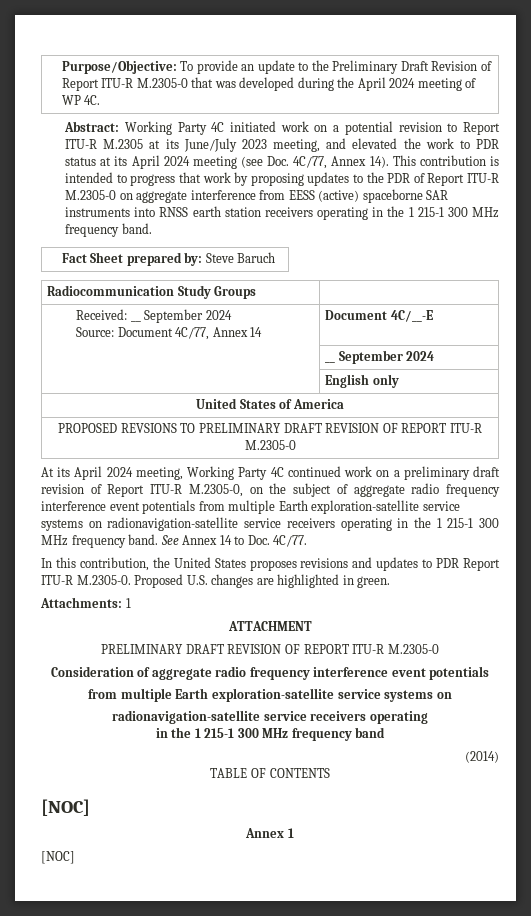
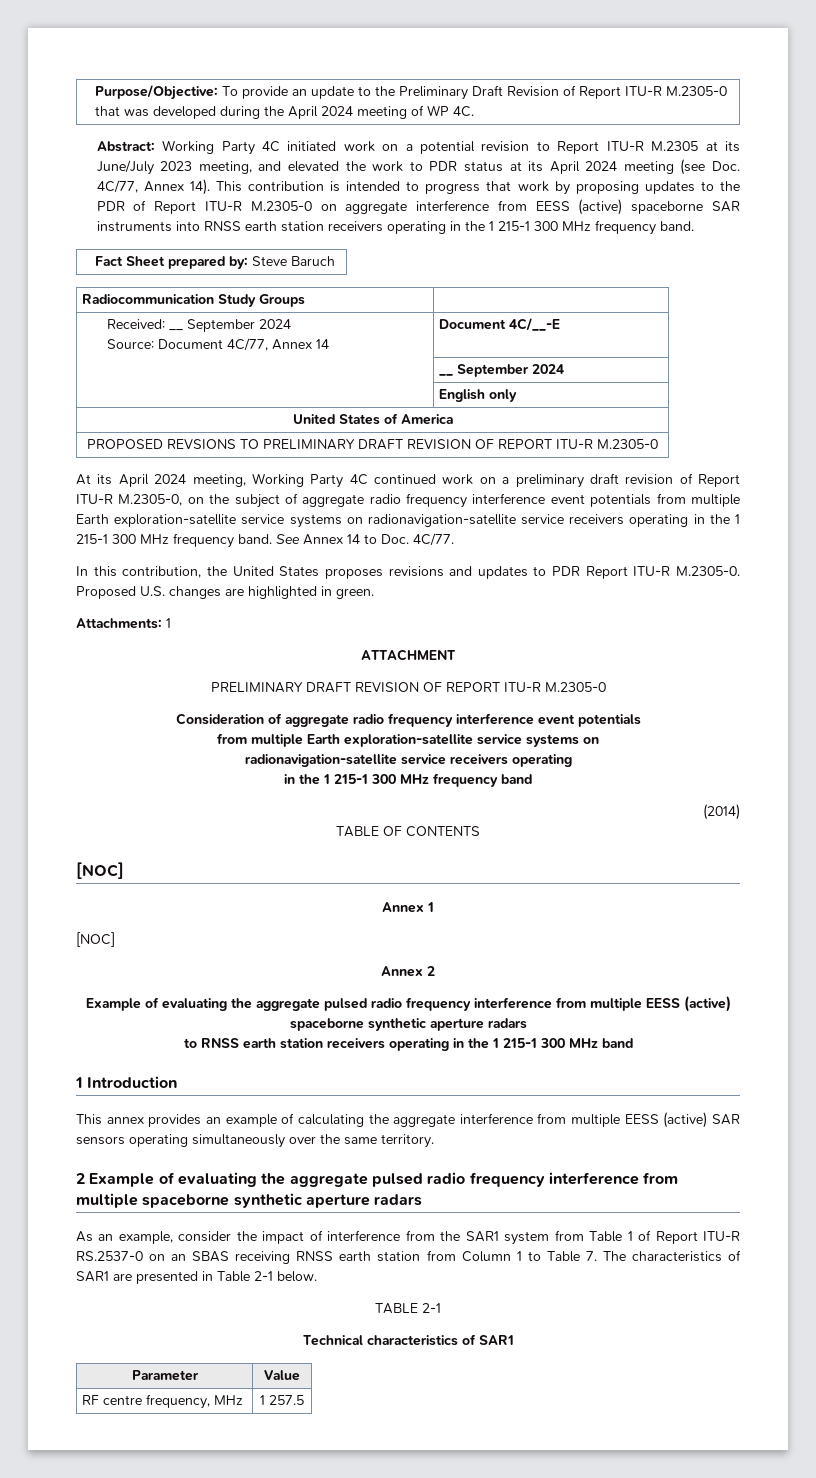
(75, 857) none -> [381,966,435,977] [85,996,731,1012] [289,1018,527,1031] [183,1038,633,1051] [75,1076,178,1088] [76,1112,740,1128] [76,1134,434,1148] [76,1172,679,1187] [76,1193,423,1208] [76,1230,741,1245] [76,1250,741,1264] [76,1271,317,1284] [375,1303,441,1314] [302,1334,514,1346] [131,1370,199,1381] [264,1370,300,1381] [82,1394,244,1409] [260,1395,304,1405] // Аnnex 2 // Example of evaluating the aggregate pulsed radio frequency interference from multiple EESS (active) spaceborne synthetic aperture radars // to RNSS earth station receivers operating in the 1 215-1 300 MHz band // 1 Introduction // This annex provides an example of calculating the aggregate interference from multiple EESS (active) SAR sensors operating simultaneously over the same territory. // 2 Example of evaluating the aggregate pulsed radio frequency interference from multiple spaceborne synthetic aperture radars // As an example, consider the impact of interference from the SAR1 system from Table 1 of Report ITU-R RS.2537-0 on an SBAS receiving RNSS earth station from Column 1 to Table 7. The characteristics of SAR1 are presented in Table 2-1 below. // TABLE 2-1 // Technical characteristics of SAR1 // Parameter | Value // RF centre frequency, MHz | 1 257.5

